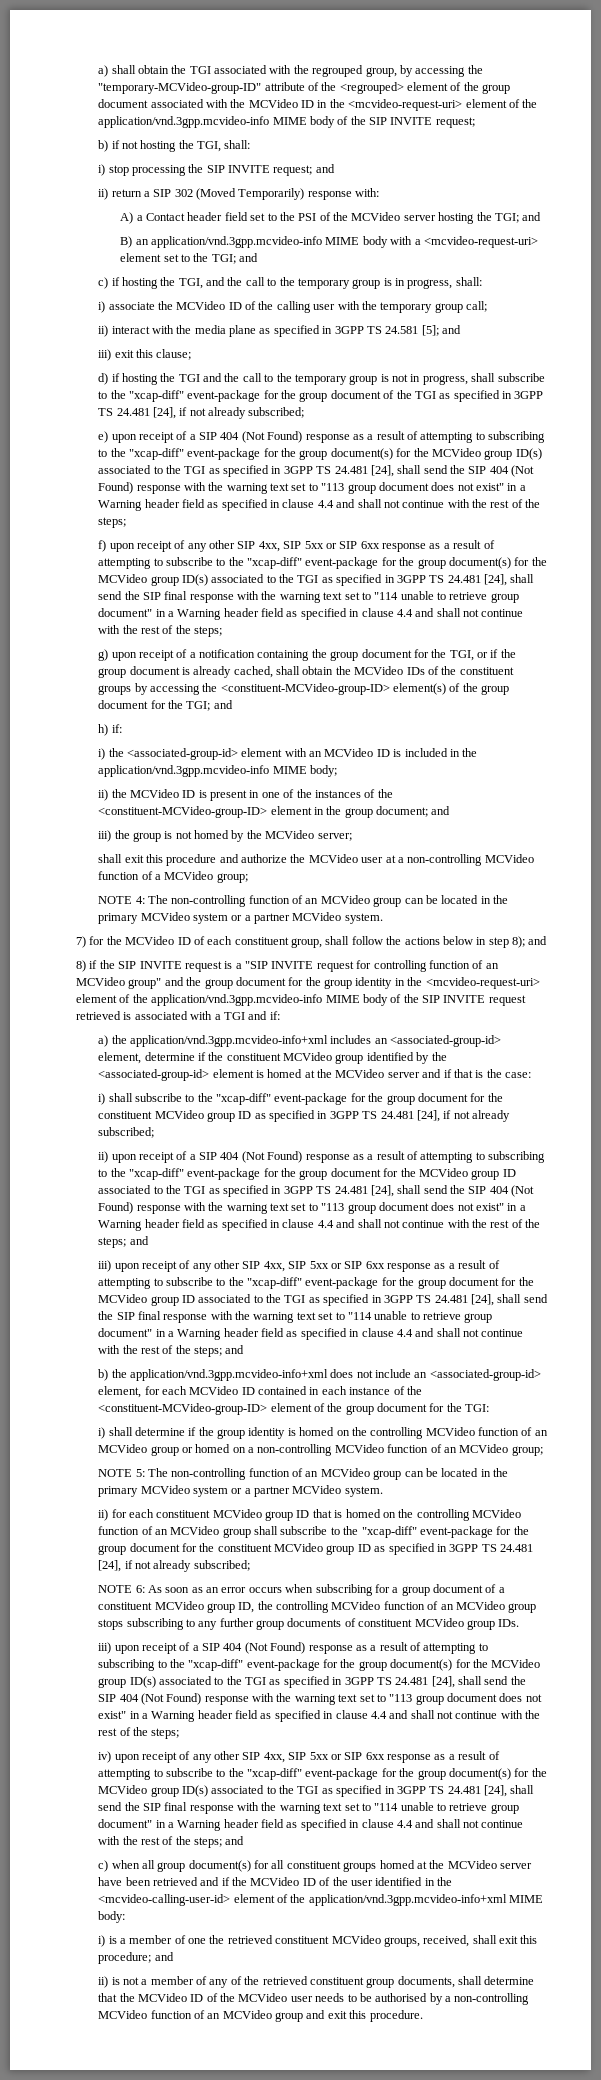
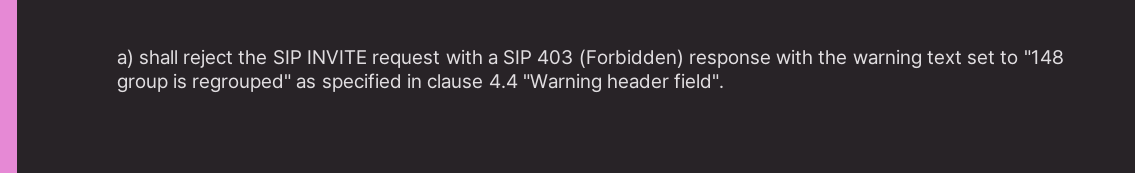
[137,65,483,77] [98,82,511,94] [98,99,538,111] [98,116,475,128] [98,140,251,152] [98,164,335,176] [98,188,380,200] [120,212,542,224] [120,236,538,248] [120,253,259,264] [98,277,482,289] [98,301,488,313] [98,325,462,337] [98,349,192,361] [98,373,545,385] [98,390,544,402] [98,407,305,419] [98,431,546,443] [98,448,542,460] [98,465,535,477] [98,482,526,494] [98,499,541,511] [98,517,127,528] [98,540,495,552] [98,557,547,569] [98,574,535,586] [98,591,519,603] [98,608,524,620] [98,625,223,637] [98,649,516,661] [98,666,514,678] [98,683,510,695] [98,700,233,711] [98,724,122,736] [98,748,478,760] [98,765,337,777] [98,789,393,801] [98,806,451,818] [98,830,352,842] [98,854,534,866] [98,871,248,883] [98,895,509,907] [98,912,383,924] [76,936,548,948] [76,960,499,972] [76,977,540,989] [76,994,526,1006] [76,1011,280,1020] [98,1035,502,1047] [98,1052,447,1064] [98,1069,532,1081] [98,1093,503,1105] [98,1110,511,1122] [98,1127,155,1138] [98,1151,546,1163] [98,1168,516,1180] [98,1185,535,1197] [98,1202,526,1214] [98,1219,541,1231] [98,1236,149,1248] [98,1260,500,1272] [98,1277,534,1289] [98,1294,548,1306] [98,1311,493,1323] [98,1328,524,1340] [98,1345,245,1357] [98,1369,541,1381] [98,1386,422,1398] [98,1403,490,1415] [98,1427,548,1439] [98,1444,543,1456] [98,1468,509,1480] [98,1485,383,1497] [98,1509,522,1521] [98,1526,529,1538] [98,1543,534,1555] [98,1560,250,1572] [98,1584,505,1596] [98,1601,537,1613] [98,1618,520,1630] [98,1642,488,1654] [98,1659,541,1671] [98,1676,526,1688] [98,1693,542,1705] [98,1710,541,1722] [98,1727,180,1739] [98,1751,500,1763] [98,1768,547,1780] [98,1785,535,1797] [98,1802,519,1814] [98,1819,524,1831] [98,1836,245,1848] [98,1860,533,1872] [98,1877,453,1886] [98,1894,544,1906] [98,1911,126,1923] [98,1935,538,1947] [98,1952,174,1964] [98,1976,535,1988] [98,1993,530,2005] [98,2010,423,2022] obtain the TGI associated with the regrouped group, by accessing the "temporary-MCVideo-group-ID" attribute of the <regrouped> element of the group document associated with the MCVideo ID in the <mcvideo-request-uri> element of the application/vnd.3gpp.mcvideo-info MIME body of the SIP INVITE request; // b) if not hosting the TGI, shall: // i) stop processing the SIP INVITE request; and // ii) return a SIP 302 (Moved Temporarily) response with: // A) a Contact header field set to the PSI of the MCVideo server hosting the TGI; and // B) an application/vnd.3gpp.mcvideo-info MIME body with a <mcvideo-request-uri> element set to the TGI; and // c) if hosting the TGI, and the call to the temporary group is in progress, shall: // i) associate the MCVideo ID of the calling user with the temporary group call; // ii) interact with the media plane as specified in 3GPP TS 24.581 [5]; and // iii) exit this clause; // d) if hosting the TGI and the call to the temporary group is not in progress, shall subscribe to the "xcap-diff" event-package for the group document of the TGI as specified in 3GPP TS 24.481 [24], if not already subscribed; // e) upon receipt of a SIP 404 (Not Found) response as a result of attempting to subscribing to the "xcap-diff" event-package for the group document(s) for the MCVideo group ID(s) associated to the TGI as specified in 3GPP TS 24.481 [24], shall send the SIP 404 (Not Found) response with the warning text set to "113 group document does not exist" in a Warning header field as specified in clause 4.4 and shall not continue with the rest of the steps; // f) upon receipt of any other SIP 4xx, SIP 5xx or SIP 6xx response as a result of attempting to subscribe to the "xcap-diff" event-package for the group document(s) for the MCVideo group ID(s) associated to the TGI as specified in 3GPP TS 24.481 [24], shall send the SIP final response with the warning text set to "114 unable to retrieve group document" in a Warning header field as specified in clause 4.4 and shall not continue with the rest of the steps; // g) upon receipt of a notification containing the group document for the TGI, or if the group document is already cached, shall obtain the MCVideo IDs of the constituent groups by accessing the <constituent-MCVideo-group-ID> element(s) of the group document for the TGI; and // h) if: // i) the <associated-group-id> element with an MCVideo ID is included in the application/vnd.3gpp.mcvideo-info MIME body; // ii) the MCVideo ID is present in one of the instances of the <constituent-MCVideo-group-ID> element in the group document; and // iii) the group is not homed by the MCVideo server; // shall exit this procedure and authorize the MCVideo user at a non-controlling MCVideo function of a MCVideo group; // NOTE 4: The non-controlling function of an MCVideo group can be located in the primary MCVideo system or a partner MCVideo system. // 7) for the MCVideo ID of each constituent group, shall follow the actions below in step 8); and // 8) if the SIP INVITE request is a "SIP INVITE request for controlling function of an MCVideo group" and the group document for the group identity in the <mcvideo-request-uri> element of the application/vnd.3gpp.mcvideo-info MIME body of the SIP INVITE request retrieved is associated with a TGI and if: // a) the application/vnd.3gpp.mcvideo-info+xml includes an <associated-group-id> element, determine if the constituent MCVideo group identified by the <associated-group-id> element is homed at the MCVideo server and if that is the case: // i) shall subscribe to the "xcap-diff" event-package for the group document for the constituent MCVideo group ID as specified in 3GPP TS 24.481 [24], if not already subscribed; // ii) upon receipt of a SIP 404 (Not Found) response as a result of attempting to subscribing to the "xcap-diff" event-package for the group document for the MCVideo group ID associated to the TGI as specified in 3GPP TS 24.481 [24], shall send the SIP 404 (Not Found) response with the warning text set to "113 group document does not exist" in a Warning header field as specified in clause 4.4 and shall not continue with the rest of the steps; and // iii) upon receipt of any other SIP 4xx, SIP 5xx or SIP 6xx response as a result of attempting to subscribe to the "xcap-diff" event-package for the group document for the MCVideo group ID associated to the TGI as specified in 3GPP TS 24.481 [24], shall send the SIP final response with the warning text set to "114 unable to retrieve group document" in a Warning header field as specified in clause 4.4 and shall not continue with the rest of the steps; and // b) the application/vnd.3gpp.mcvideo-info+xml does not include an <associated-group-id> element, for each MCVideo ID contained in each instance of the <constituent-MCVideo-group-ID> element of the group document for the TGI: // i) shall determine if the group identity is homed on the controlling MCVideo function of an MCVideo group or homed on a non-controlling MCVideo function of an MCVideo group; // NOTE 5: The non-controlling function of an MCVideo group can be located in the primary MCVideo system or a partner MCVideo system. // ii) for each constituent MCVideo group ID that is homed on the controlling MCVideo function of an MCVideo group shall subscribe to the "xcap-diff" event-package for the group document for the constituent MCVideo group ID as specified in 3GPP TS 24.481 [24], if not already subscribed; // NOTE 6: As soon as an error occurs when subscribing for a group document of a constituent MCVideo group ID, the controlling MCVideo function of an MCVideo group stops subscribing to any further group documents of constituent MCVideo group IDs. // iii) upon receipt of a SIP 404 (Not Found) response as a result of attempting to subscribing to the "xcap-diff" event-package for the group document(s) for the MCVideo group ID(s) associated to the TGI as specified in 3GPP TS 24.481 [24], shall send the SIP 404 (Not Found) response with the warning text set to "113 group document does not exist" in a Warning header field as specified in clause 4.4 and shall not continue with the rest of the steps; // iv) upon receipt of any other SIP 4xx, SIP 5xx or SIP 6xx response as a result of attempting to subscribe to the "xcap-diff" event-package for the group document(s) for the MCVideo group ID(s) associated to the TGI as specified in 3GPP TS 24.481 [24], shall send the SIP final response with the warning text set to "114 unable to retrieve group document" in a Warning header field as specified in clause 4.4 and shall not continue with the rest of the steps; and // c) when all group document(s) for all constituent groups homed at the MCVideo server have been retrieved and if the MCVideo ID of the user identified in the <mcvideo-calling-user-id> element of the application/vnd.3gpp.mcvideo-info+xml MIME body: // i) is a member of one the retrieved constituent MCVideo groups, received, shall exit this procedure; and // ii) is not a member of any of the retrieved constituent group documents, shall determine that the MCVideo ID of the MCVideo user needs to be authorised by a non-controlling MCVideo function of an MCVideo group and exit this procedure. -> [183,49,1064,69] [116,73,725,93] reject the SIP INVITE request with a SIP 403 (Forbidden) response with the warning text set to "148 group is regrouped" as specified in clause 4.4 "Warning header field".

